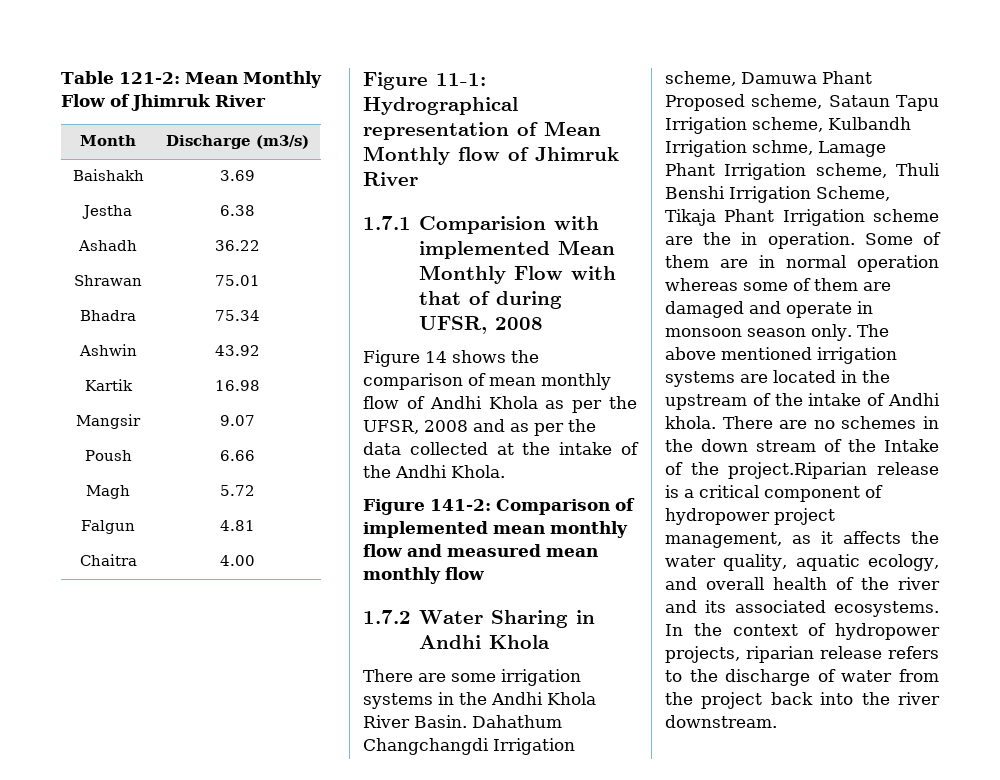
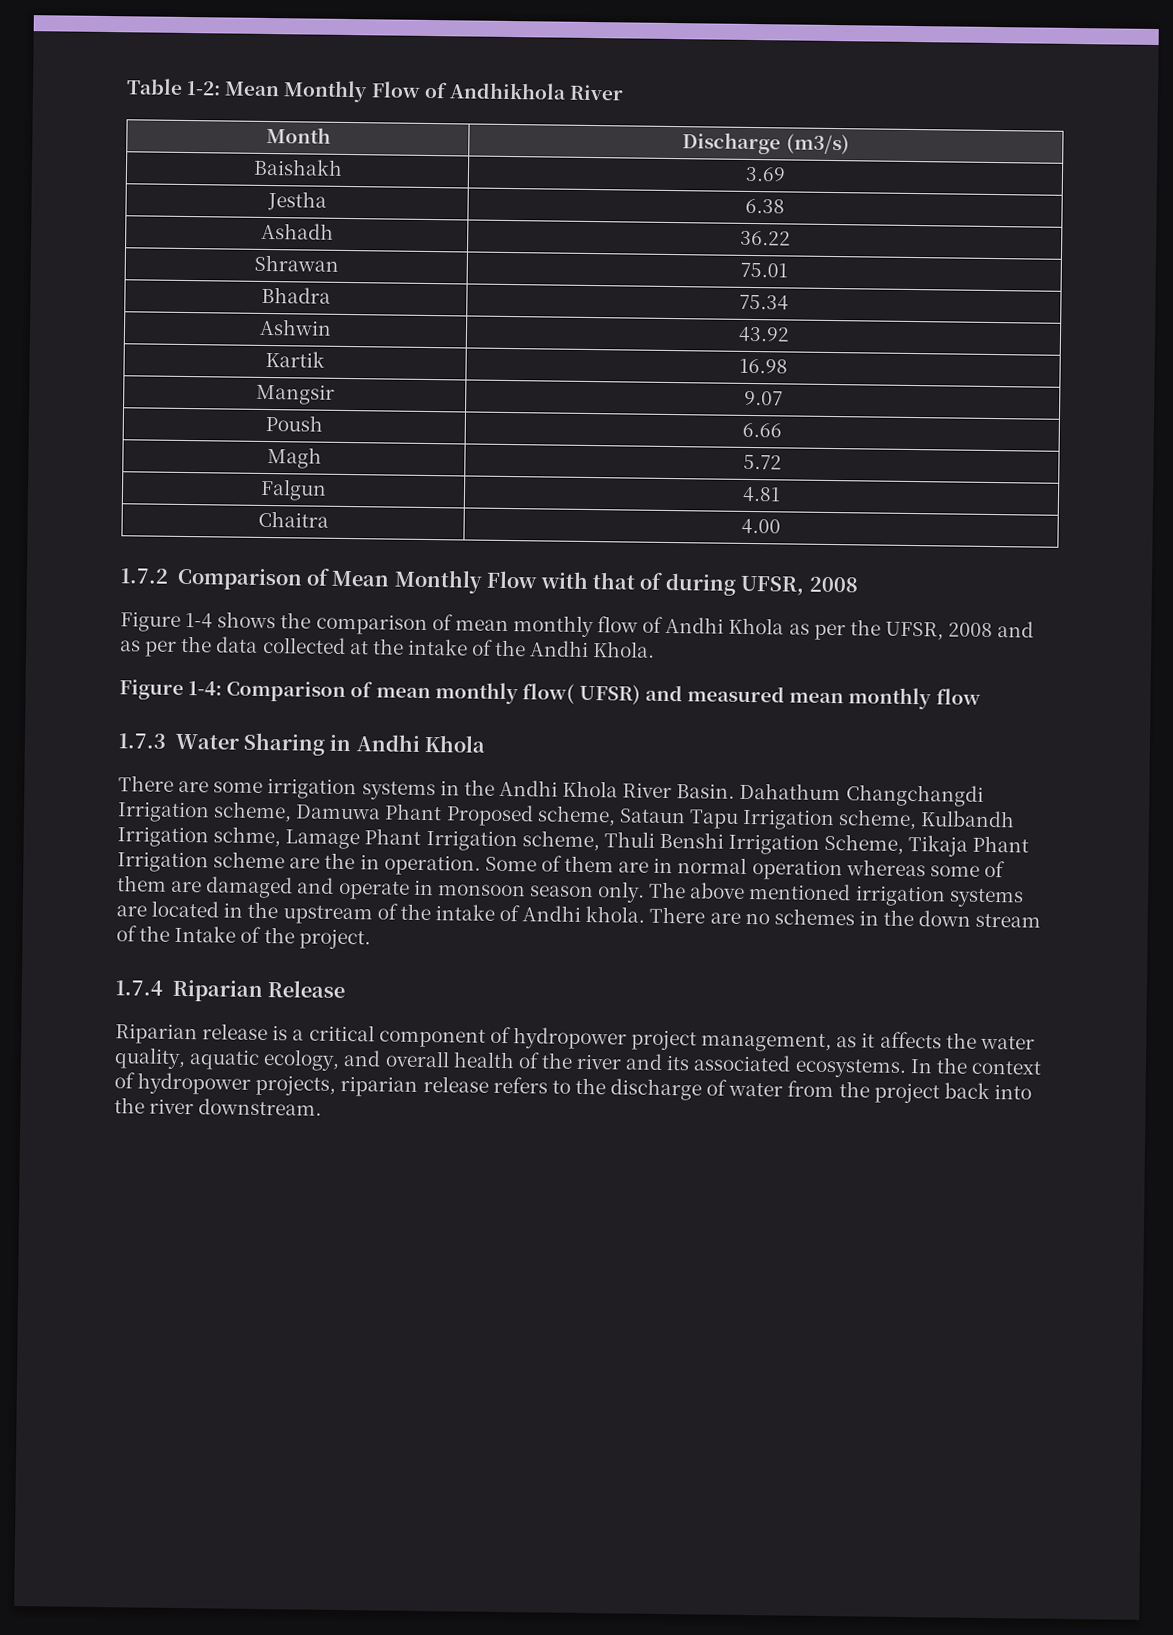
[118,72,180,84] 121-2: -> [186,80,222,96] 1-2:
[131,94,211,111] Jhimruk -> [448,82,567,100] Andhikhola
[363,72,486,90] [363,97,518,115] [363,121,601,140] [363,146,619,165] [363,172,418,186] [363,216,600,234] [419,241,551,259] Figure 11-1: Hydrographical representation of Mean Monthly flow of Jhimruk River // 1.7.1 Comparision with implemented -> [120,567,330,591] 1.7.2 Comparison of
[425,351,447,363] 14 -> [185,613,214,629] 1-4
[430,498,635,515] [363,521,628,538] [363,544,402,557] 141-2: Comparison of implemented mean monthly flow -> [188,680,641,705] 1-4: Comparison of mean monthly flow( UFSR)
[363,610,411,624] 1.7.2 -> [118,733,167,749] 1.7.3
[728,462,868,479] project.Riparian -> [298,928,371,950] [115,979,345,1003] [115,1023,198,1045] project. // 1.7.4 Riparian Release // Riparian

